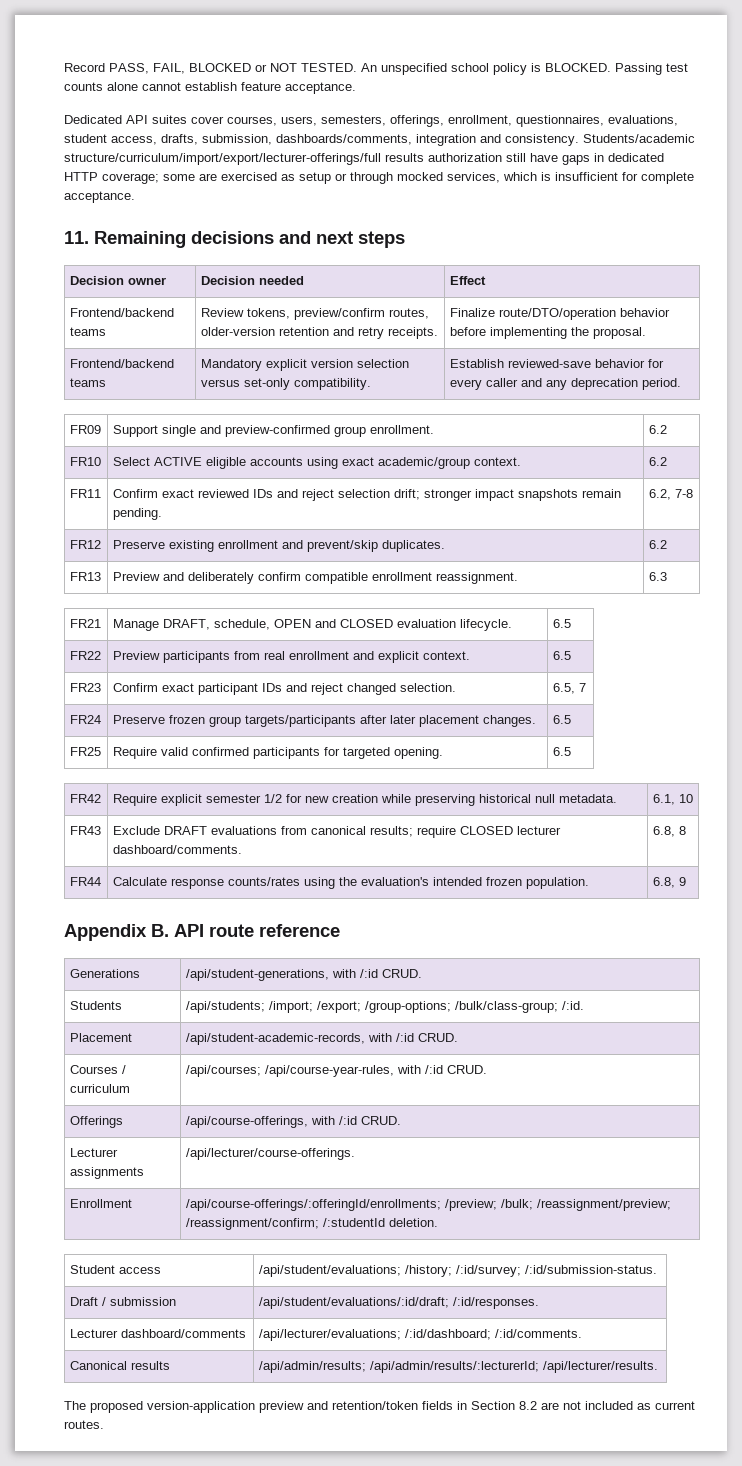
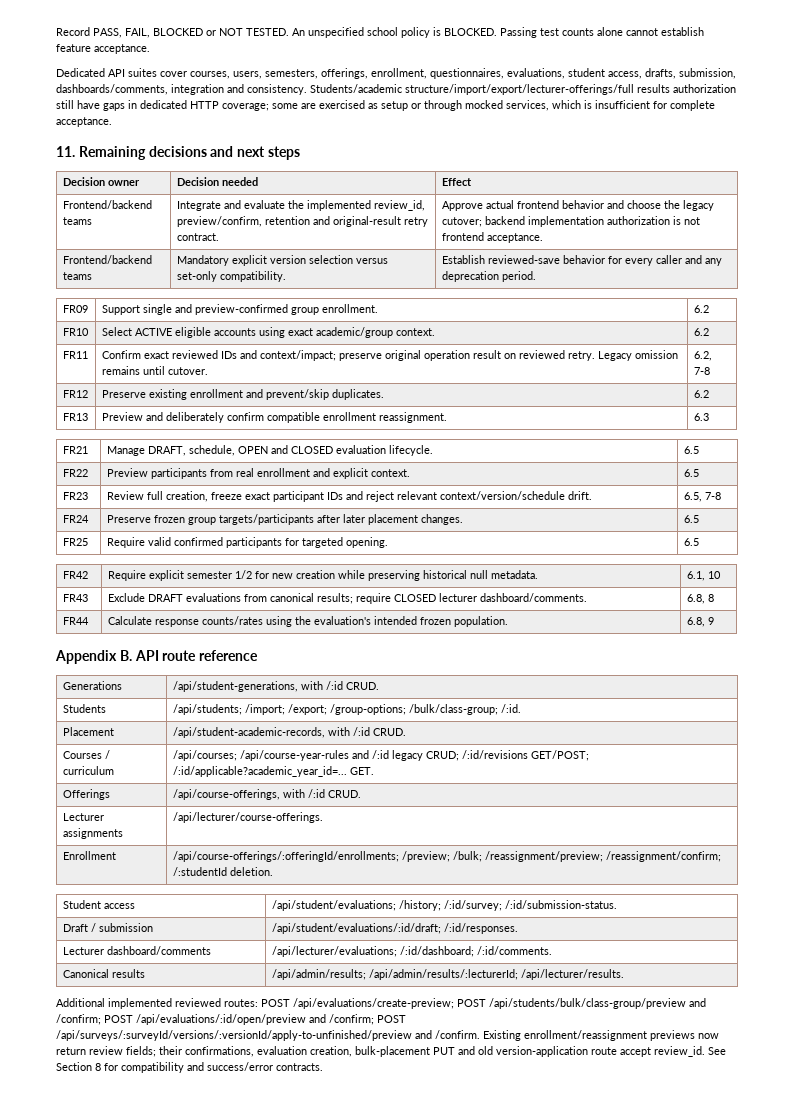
[64,153,381,165] structure/curriculum/import/export/lecturer-offerings/full -> [405,84,634,95] structure/import/export/lecturer-offerings/full
[200,308,429,320] [200,327,438,339] [449,308,670,320] [449,327,646,339] Review tokens, preview/confirm routes, older-version retention and retry receipts. | Finalize route/DTO/operation behavior before implementing the proposal. -> [176,200,425,211] [176,216,428,227] [176,233,219,241] [441,200,714,211] [441,216,700,227] [441,232,543,243] Integrate and evaluate the implemented review_id, preview/confirm, retention and original-result retry contract. | Approve actual frontend behavior and choose the legacy cutover; backend implementation authorization is not frontend acceptance.
[301,489,621,501] [112,508,162,520] reject selection drift; stronger impact snapshots remain pending. -> [259,350,678,361] [101,366,208,375] context/impact; preserve original operation result on reviewed retry. Legacy omission remains until cutover.
[112,683,158,692] Confirm -> [106,491,242,502] Review full creation, freeze
[346,683,456,695] changed selection. -> [396,491,592,500] relevant context/version/schedule drift.
[578,683,586,692] 7 -> [704,492,721,500] 7-8
[264,1065,487,1077] /api/course-year-rules, with /:id CRUD. -> [239,750,589,761] [172,766,374,777] /api/course-year-rules and /:id legacy CRUD; /:id/revisions GET/POST; /:id/applicable?academic_year_id=... GET.
[64,1401,695,1413] [64,1420,104,1429] The proposed version-application preview and retention/token fields in Section 8.2 are not included as current routes. -> [56,998,706,1009] [56,1014,406,1025] [56,1030,719,1041] [56,1046,726,1057] [56,1062,323,1073] Additional implemented reviewed routes: POST /api/evaluations/create-preview; POST /api/students/bulk/class-group/preview and /confirm; POST /api/evaluations/:id/open/preview and /confirm; POST /api/surveys/:surveyId/versions/:versionId/apply-to-unfinished/preview and /confirm. Existing enrollment/reassignment previews now return review fields; their confirmations, evaluation creation, bulk-placement PUT and old version-application route accept review_id. See Section 8 for compatibility and success/error contracts.

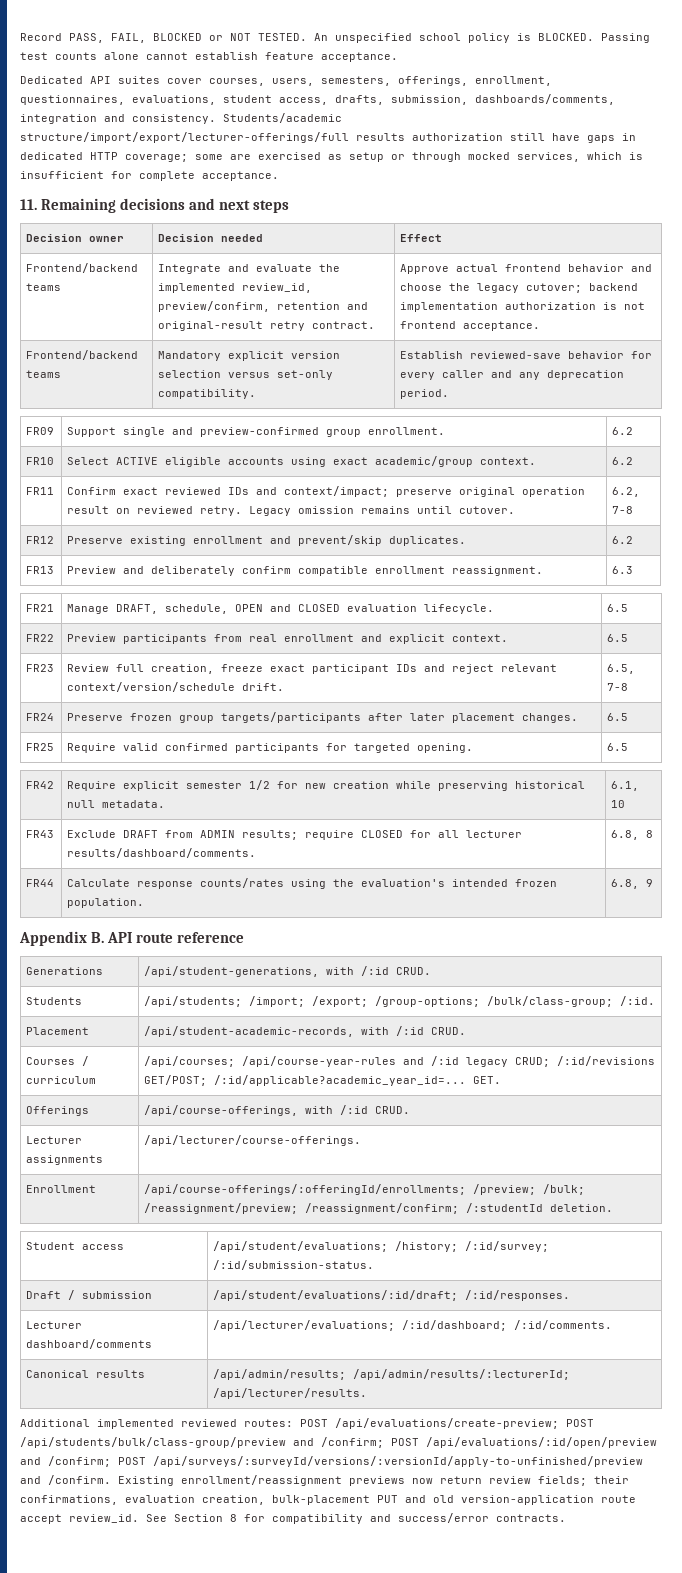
[185,593,587,604] evaluations from canonical results; require CLOSED lecturer dashboard/comments. -> [165,830,523,840] [67,848,257,858] from ADMIN results; require CLOSED for all lecturer results/dashboard/comments.

